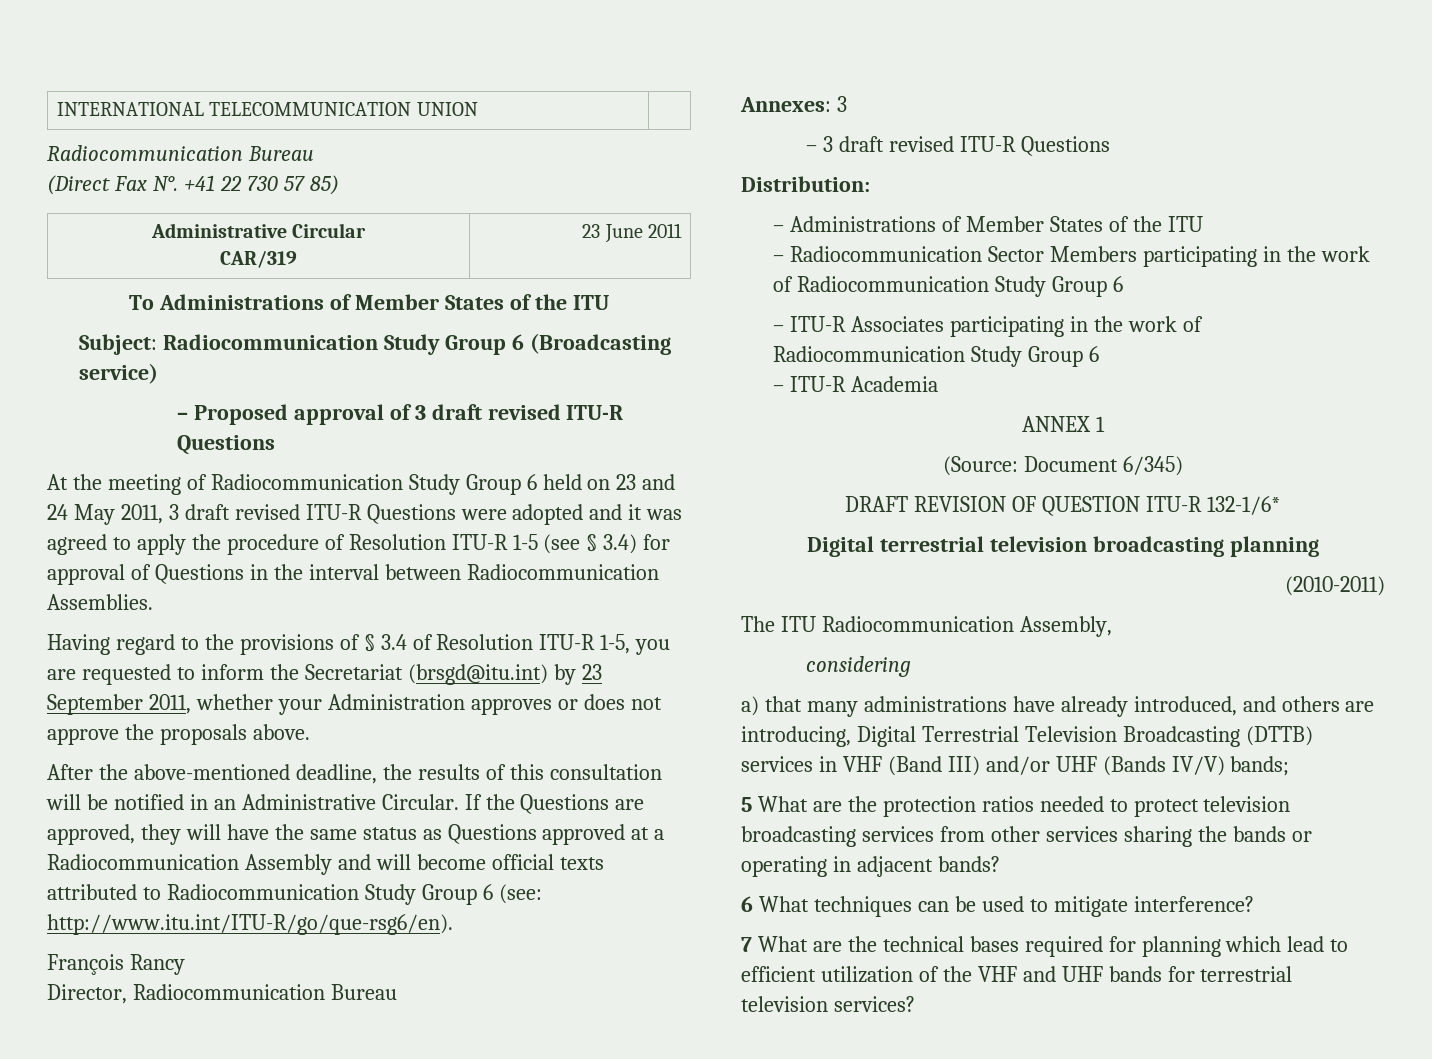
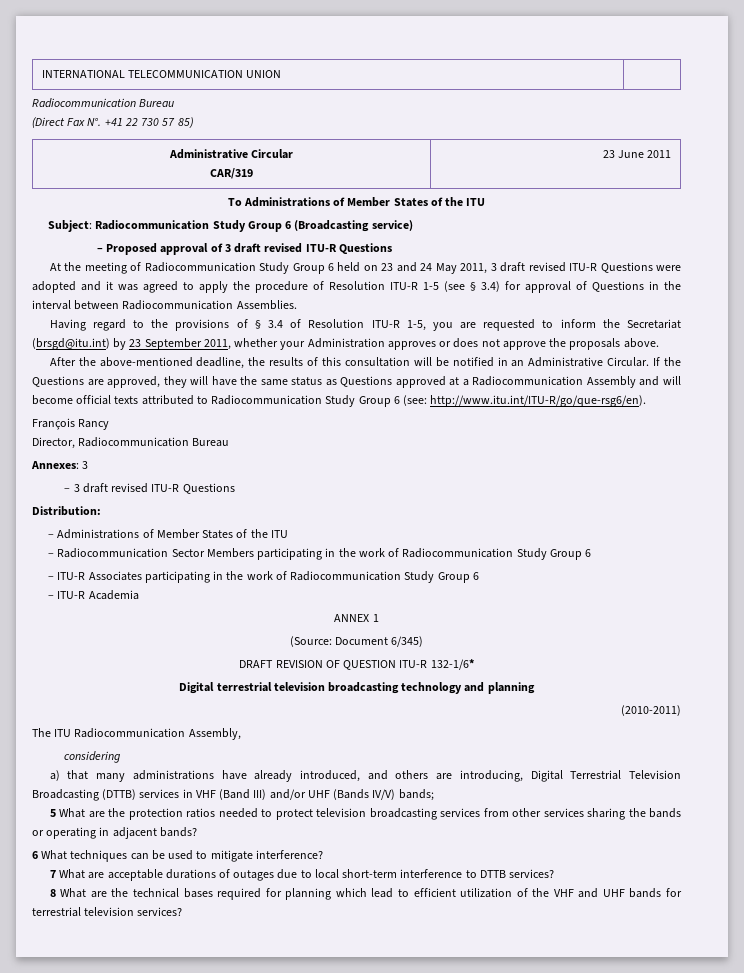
(1224, 546) none -> [401,682,485,694] technology and
(842, 946) none -> [107,869,555,881] [49,888,107,898] acceptable durations of outages due to local short-term interference to DTTB services? // 8 What are

